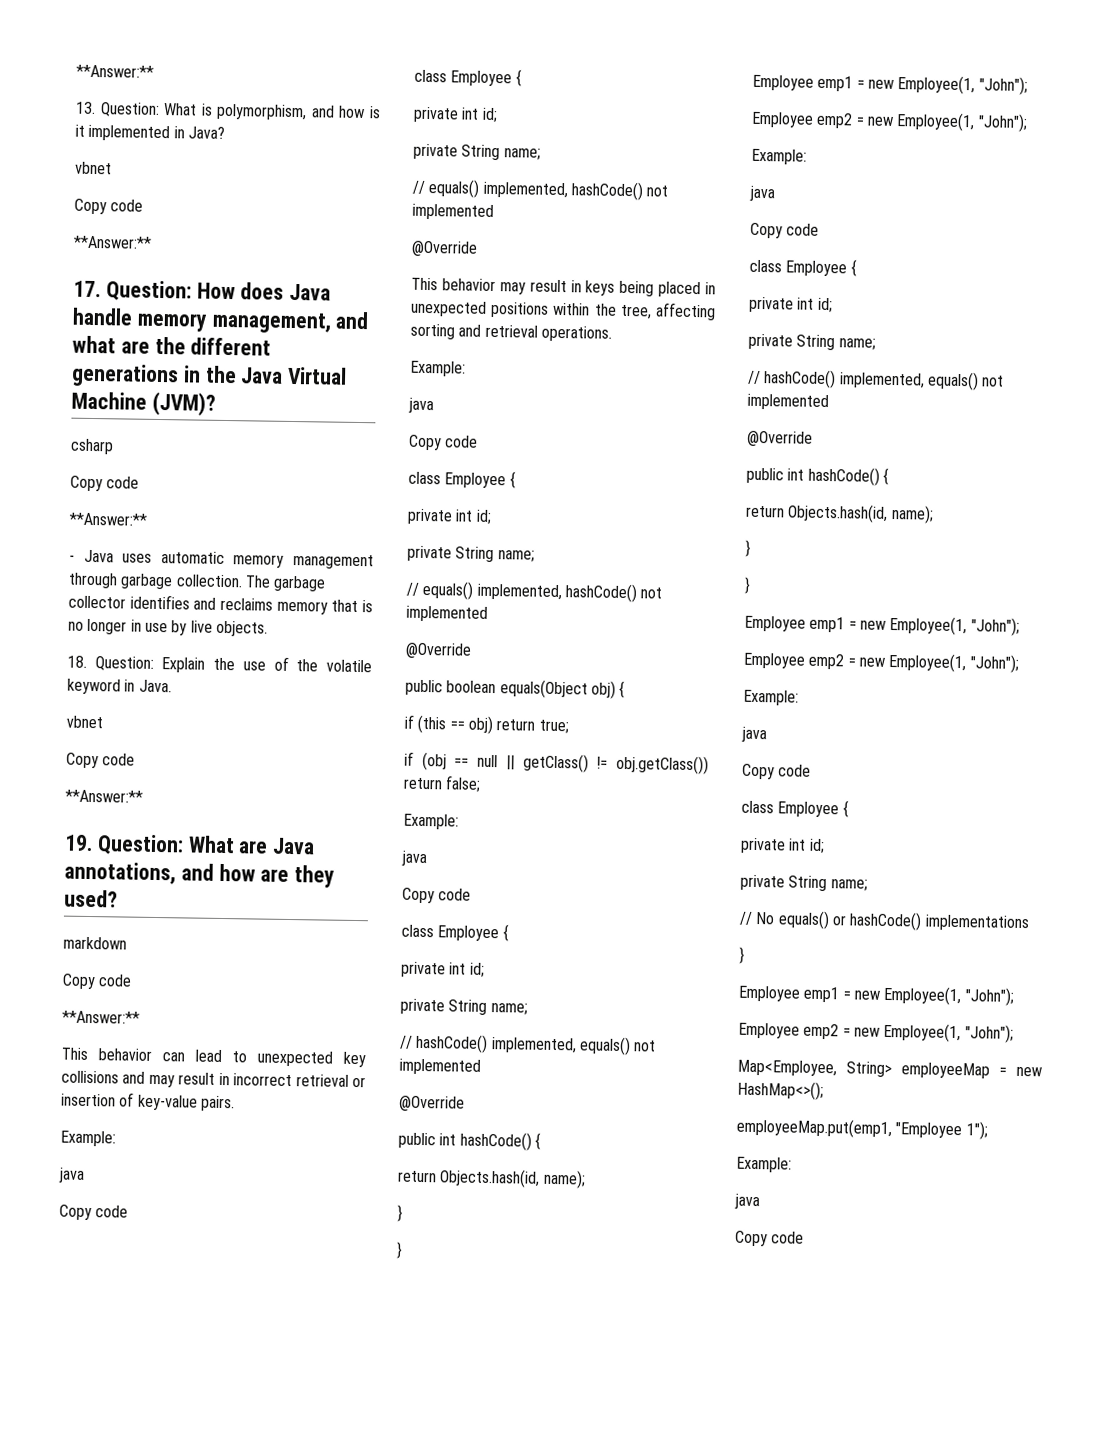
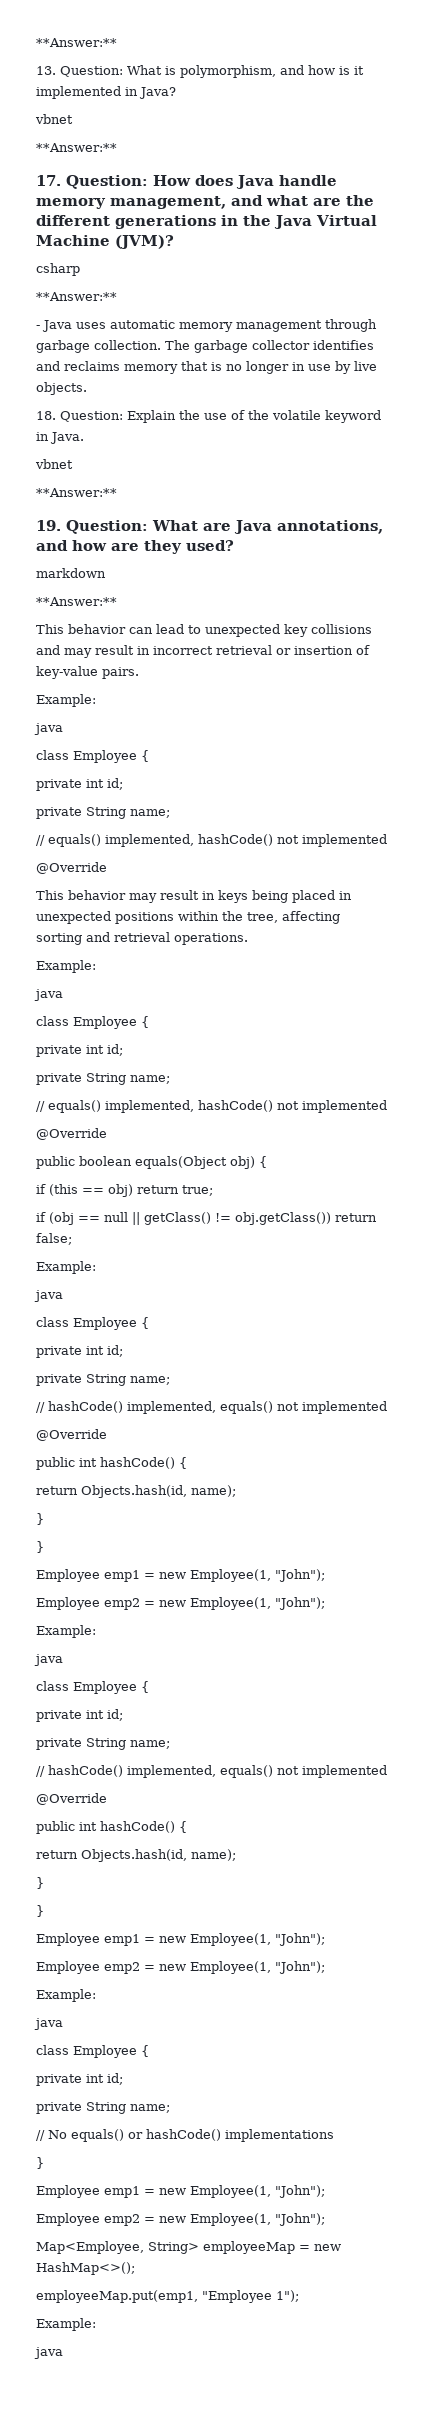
[74,198,144,215] // Copy code -> (73, 119) none
[70,475,140,492] // Copy code -> (80, 269) none
[66,752,136,769] // Copy code -> (73, 464) none
[62,973,133,990] // Copy code -> (106, 573) none
[59,1204,129,1221] // Copy code -> (63, 729) none
[408,434,479,451] // Copy code -> (63, 995) none
[402,887,472,904] // Copy code -> (63, 1296) none
[750,222,820,239] // Copy code -> (63, 1660) none
[742,763,812,780] // Copy code -> (63, 2024) none
[735,1230,805,1247] // Copy code -> (63, 2353) none

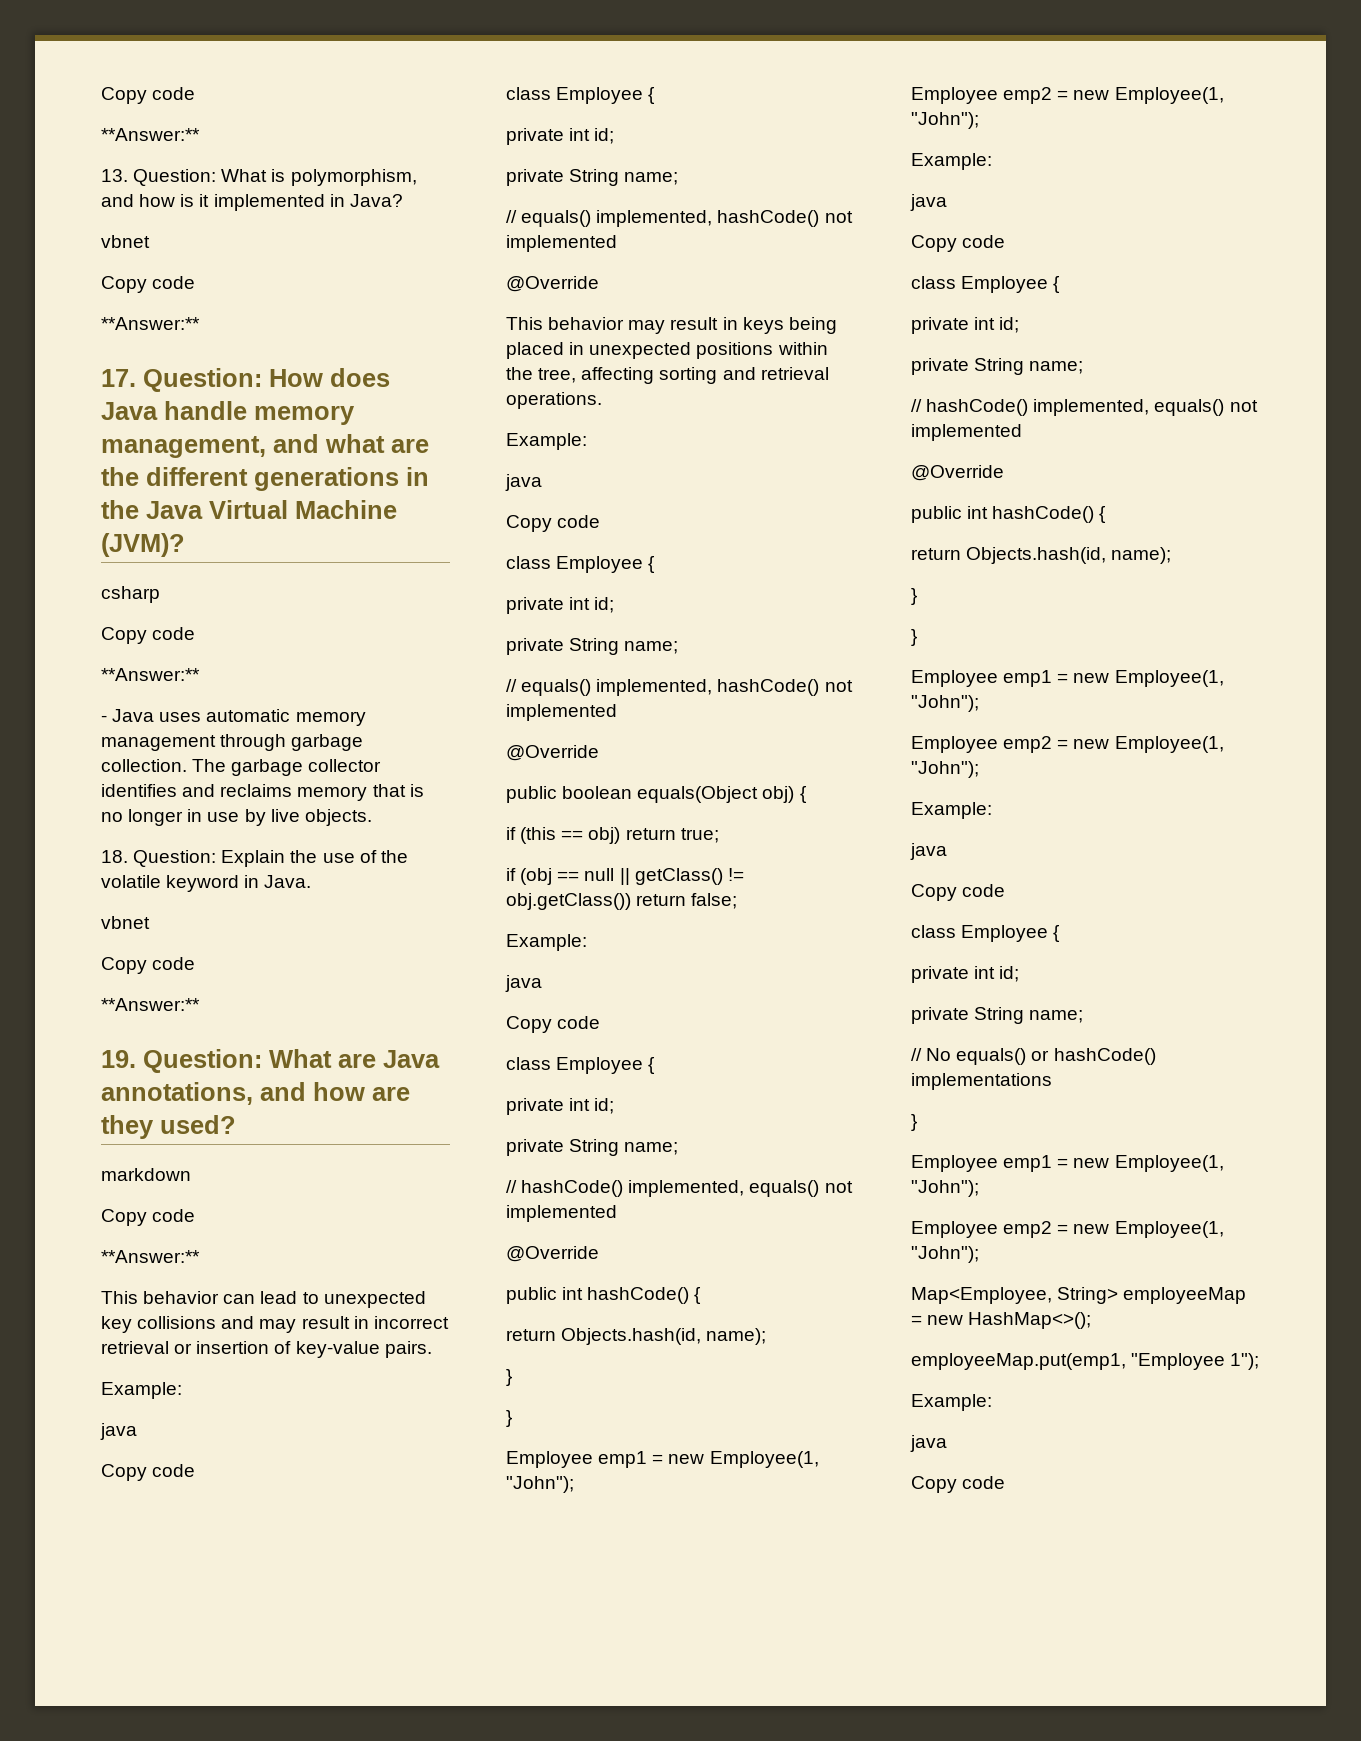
(36, 42) none -> [101,87,196,104] Copy code //
(73, 119) none -> [101,276,196,293] // Copy code
(80, 269) none -> [101,627,196,644] // Copy code
(73, 464) none -> [101,957,196,974] // Copy code
(106, 573) none -> [101,1209,196,1226] // Copy code
(63, 729) none -> [101,1464,196,1481] // Copy code
(63, 995) none -> [506,515,601,532] // Copy code
(63, 1296) none -> [506,1016,601,1033] // Copy code
(63, 1660) none -> [911,235,1006,252] // Copy code
(63, 2024) none -> [911,884,1006,901] // Copy code
(63, 2353) none -> [911,1476,1006,1493] // Copy code

